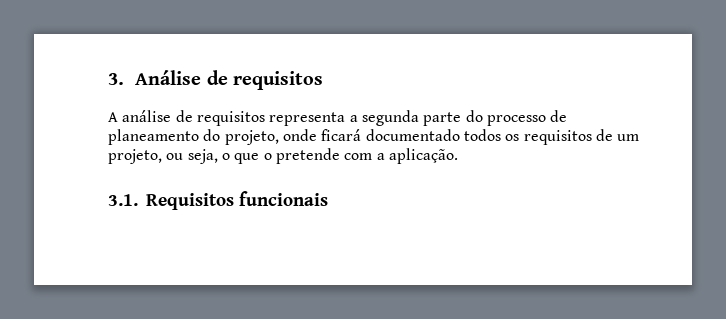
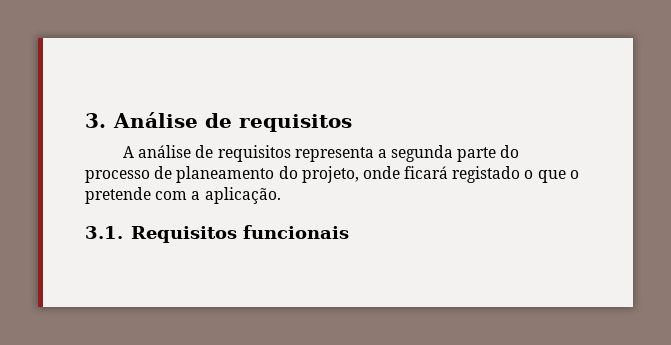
[365,129,640,145] [108,149,218,164] documentado todos os requisitos de um projeto, ou seja, -> [452,166,521,183] registado

